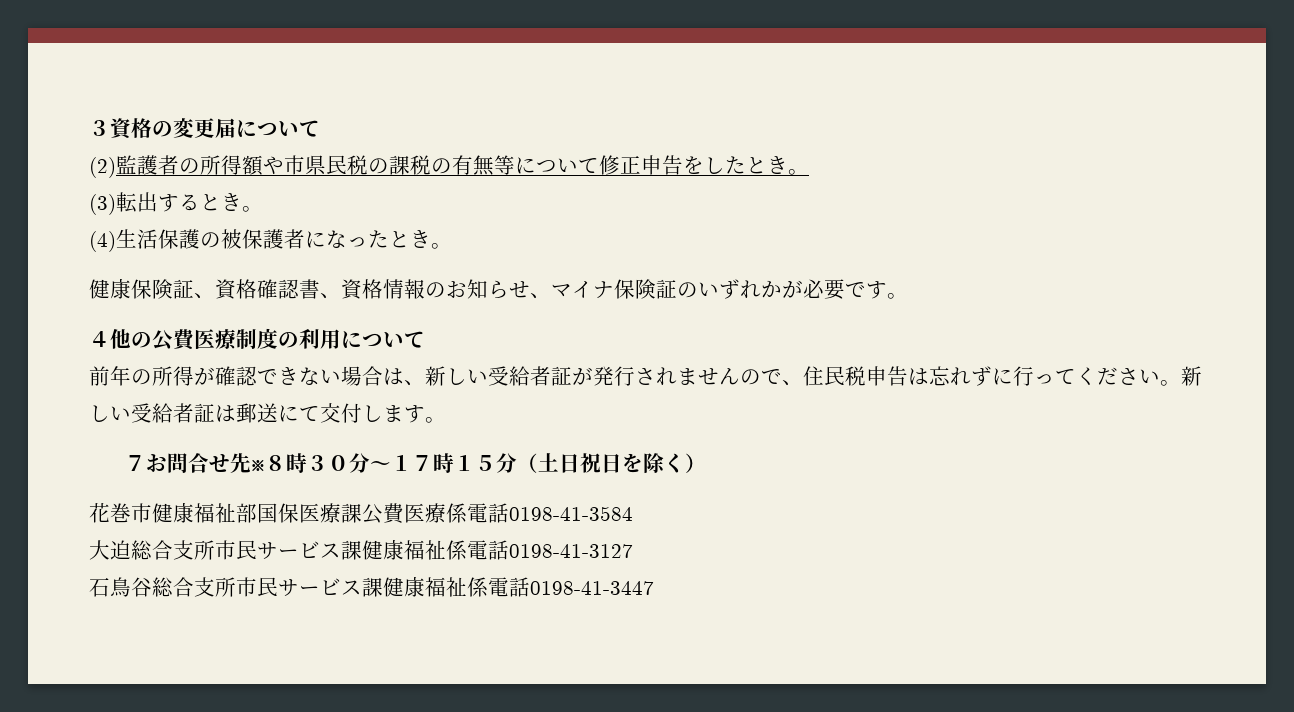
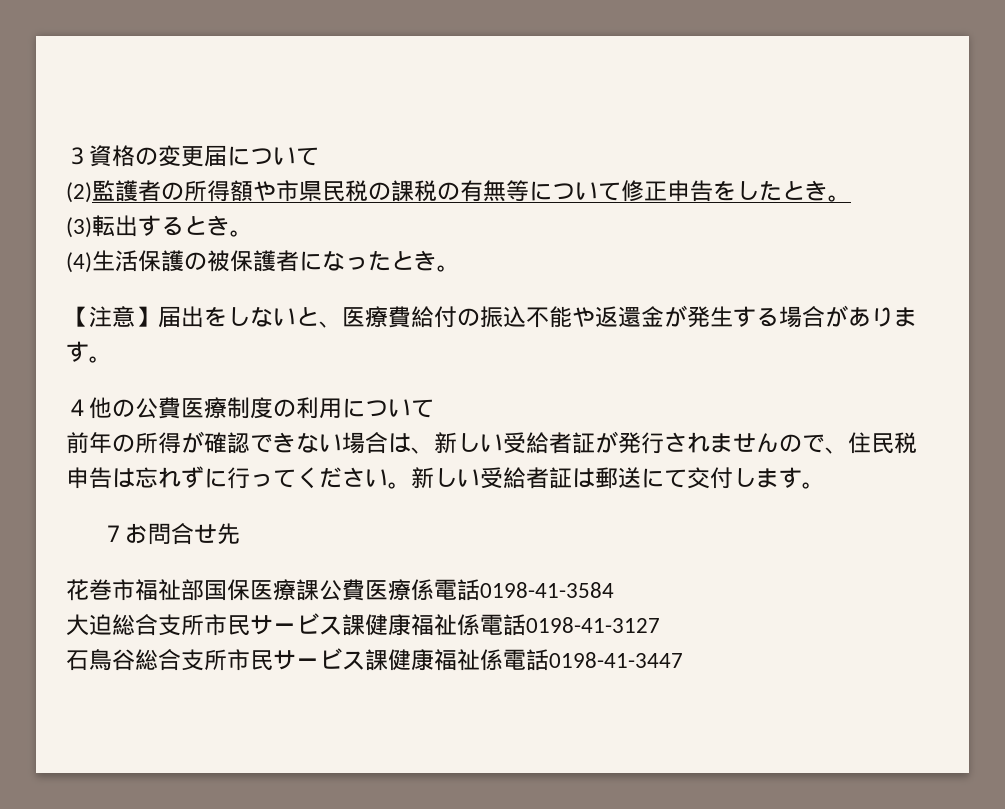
[89,279,866,300] 健康保険証、資格確認書、資格情報のお知らせ、マイナ保険証のいずれかが必要で -> [66,305,917,328] 【注意】届出をしないと、医療費給付の振込不能や返還金が発生する場合がありま
[251,453,707,474] ※８時３０分～１７時１５分（土日祝日を除く） -> (241, 533) none
[152,503,194,523] 健康 -> (135, 590) none

